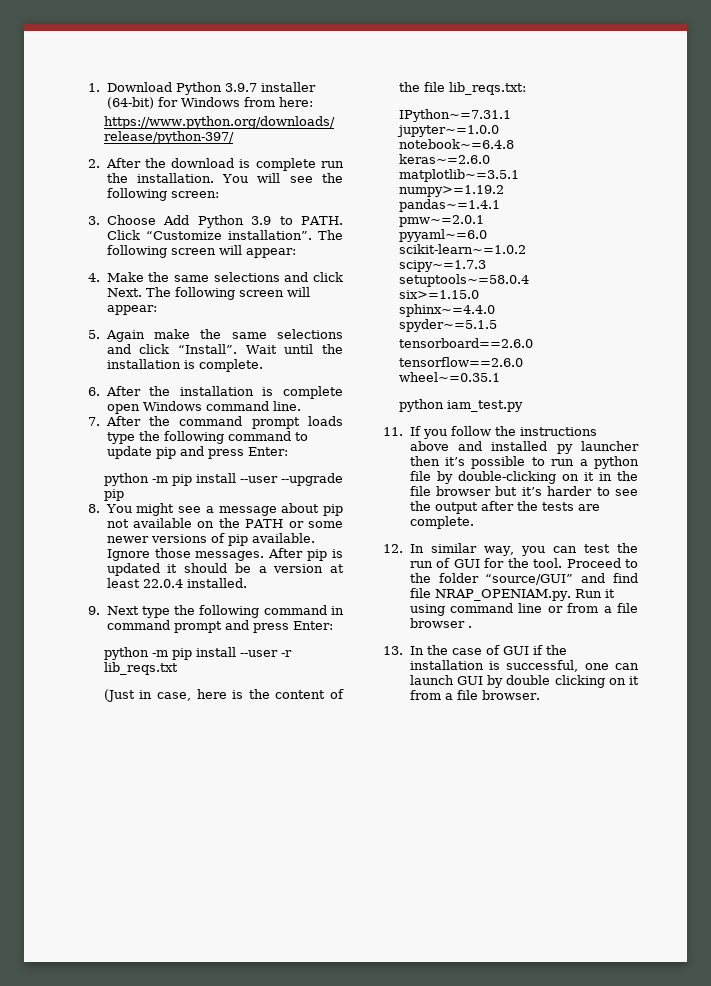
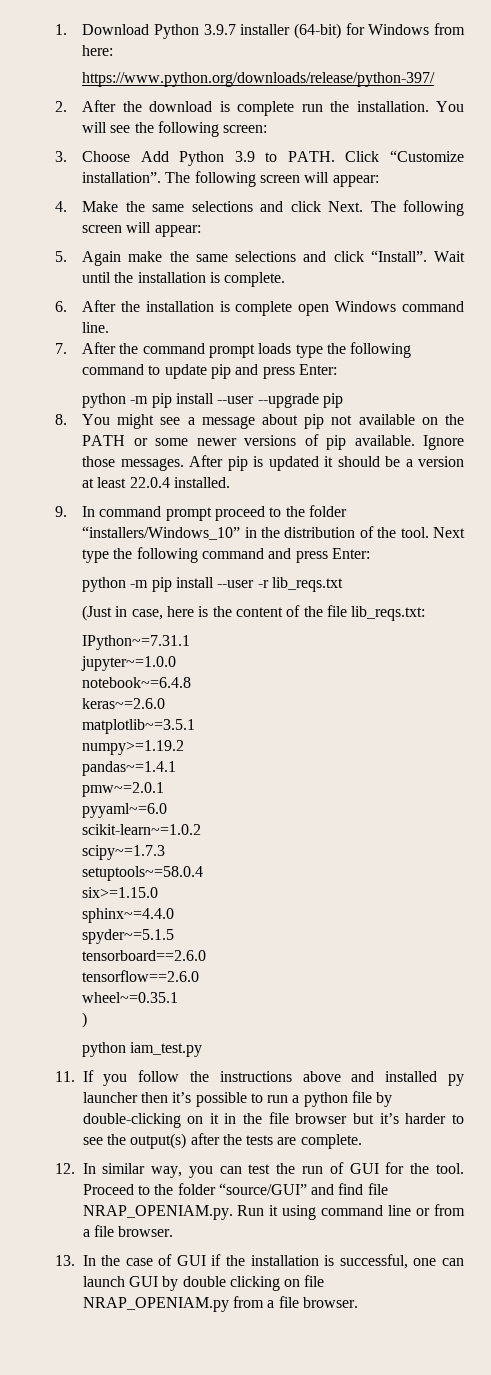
(101, 610) none -> [82,505,348,521] [82,526,429,540] In command prompt proceed to the folder “installers/Windows_10” in the distribution of the tool.
[331,606,344,615] [106,620,222,633] in command prompt -> (265, 553) none
(500, 377) none -> [82,1012,88,1028] // )
[434,502,478,514] output -> [130,1133,187,1149] output(s)
[409,618,472,628] browser . -> [118,1226,174,1237] browser.
[629,676,639,685] it -> [304,1275,325,1287] [82,1297,229,1312] file NRAP_OPENIAM.py

